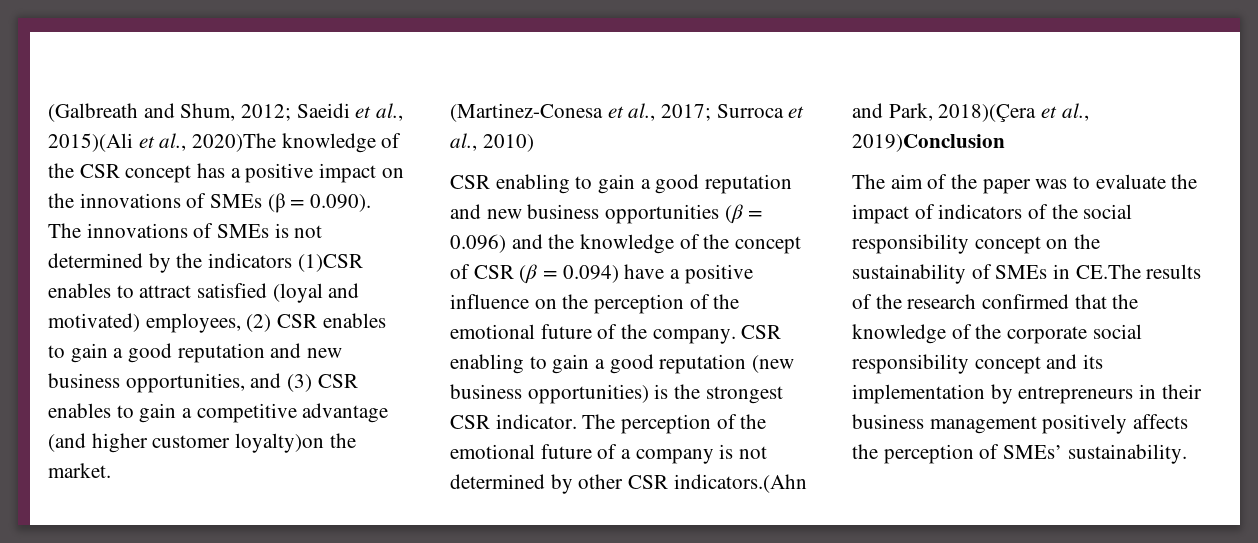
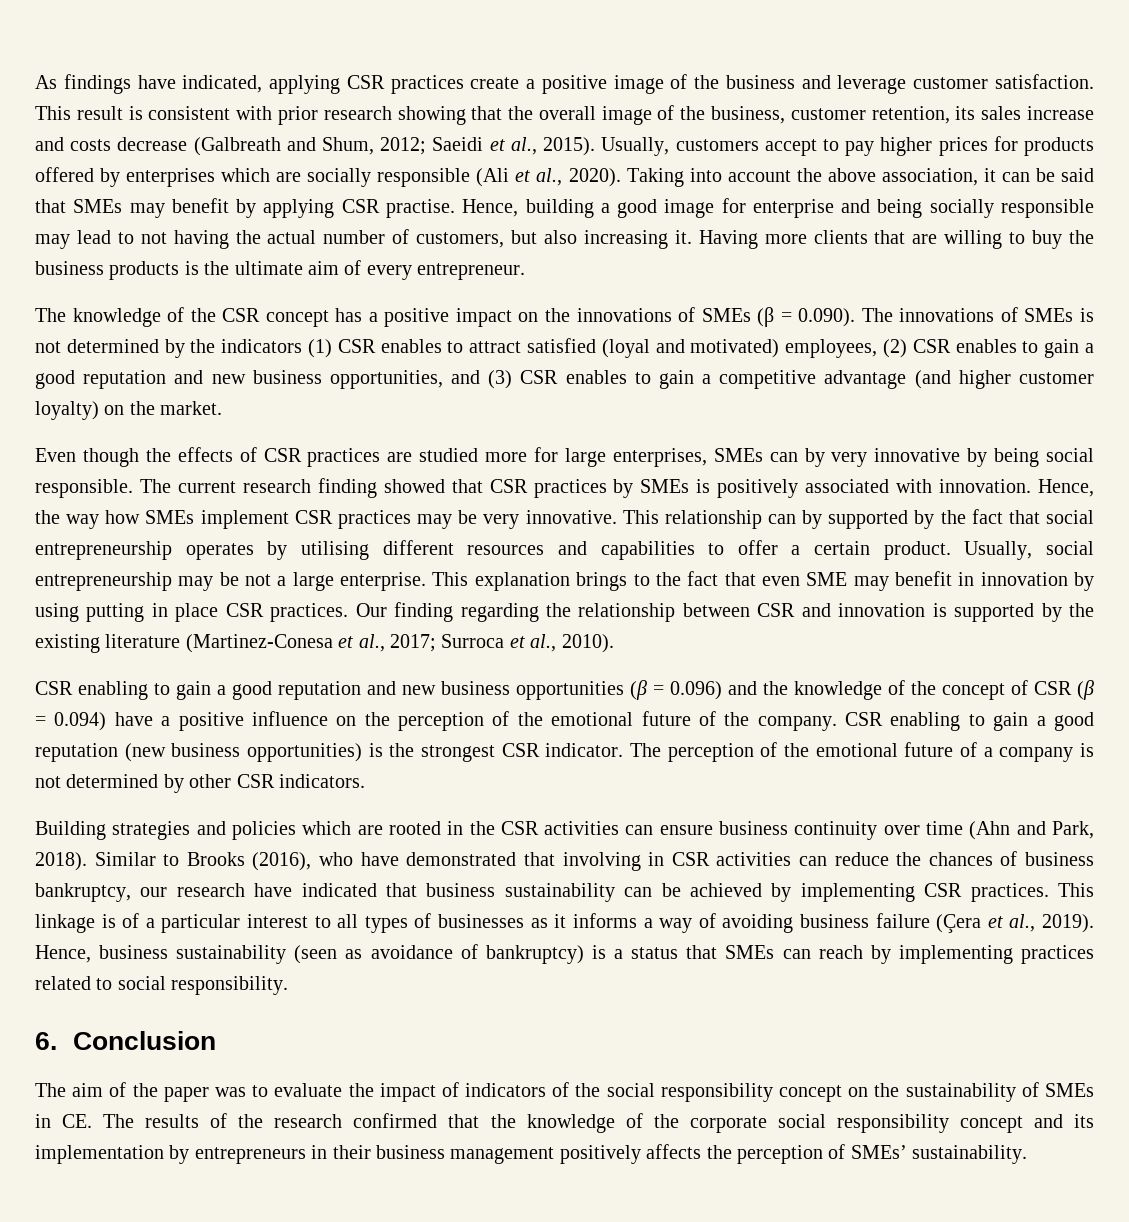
(48, 112) none -> [35,74,1094,94] [35,105,1094,125] [35,137,188,151] As findings have indicated, applying CSR practices create a positive image of the business and leverage customer satisfaction. This result is consistent with prior research showing that the overall image of the business, customer retention, its sales increase and costs decrease
[48,133,277,152] 2015)(Ali et al., 2020)The -> [543,136,1094,156] [35,167,1094,187] [35,198,1095,218] [35,229,1094,249] [35,260,526,280] [35,308,66,322] 2015). Usually, customers accept to pay higher prices for products offered by enterprises which are socially responsible (Ali et al., 2020). Taking into account the above association, it can be said that SMEs may benefit by applying CSR practise. Hence, building a good image for enterprise and being socially responsible may lead to not having the actual number of customers, but also increasing it. Having more clients that are willing to buy the business products is the ultimate aim of every entrepreneur. // The
[297,254,363,272] (1)CSR -> [308,339,376,358] (1) CSR
[235,433,325,453] loyalty)on -> [35,401,125,420] loyalty) on
(111, 470) none -> [35,447,1094,467] [35,478,1094,498] [35,509,1094,529] [35,540,1094,560] [35,571,1095,591] [35,602,1094,622] [35,634,181,653] Even though the effects of CSR practices are studied more for large enterprises, SMEs can by very innovative by being social responsible. The current research finding showed that CSR practices by SMEs is positively associated with innovation. Hence, the way how SMEs implement CSR practices may be very innovative. This relationship can by supported by the fact that social entrepreneurship operates by utilising different resources and capabilities to offer a certain product. Usually, social entrepreneurship may be not a large enterprise. This explanation brings to the fact that even SME may benefit in innovation by using putting in place CSR practices. Our finding regarding the relationship between CSR and innovation is supported by the existing literature
[482,134,534,152] 2010) -> [561,634,614,653] 2010).
[673,474,807,493] [852,103,1089,122] [852,134,1005,152] indicators.(Ahn and Park, 2018)(Çera et al., 2019)Conclusion -> [279,774,365,788] [35,821,1094,840] [35,851,1094,871] [35,883,1094,902] [35,913,1094,933] [35,944,1094,964] [35,976,289,995] [35,1031,217,1050] indicators. // Building strategies and policies which are rooted in the CSR activities can ensure business continuity over time (Ahn and Park, 2018). Similar to Brooks (2016), who have demonstrated that involving in CSR activities can reduce the chances of business bankruptcy, our research have indicated that business sustainability can be achieved by implementing CSR practices. This linkage is of a particular interest to all types of businesses as it informs a way of avoiding business failure (Çera et al., 2019). Hence, business sustainability (seen as avoidance of bankruptcy) is a status that SMEs can reach by implementing practices related to social responsibility. // 6. Conclusion
[1075,264,1141,279] CE.The -> [62,1114,135,1128] CE. The

